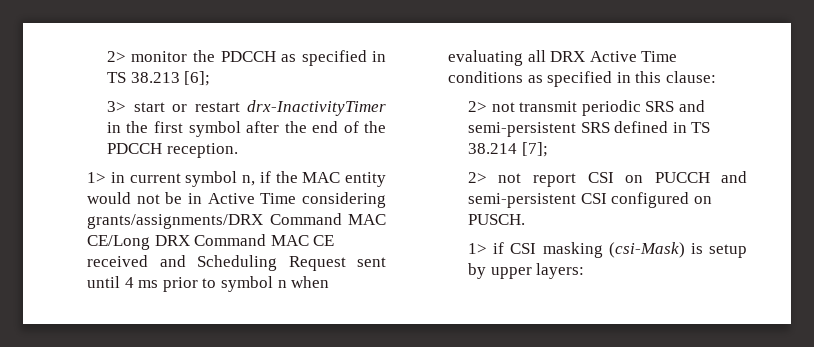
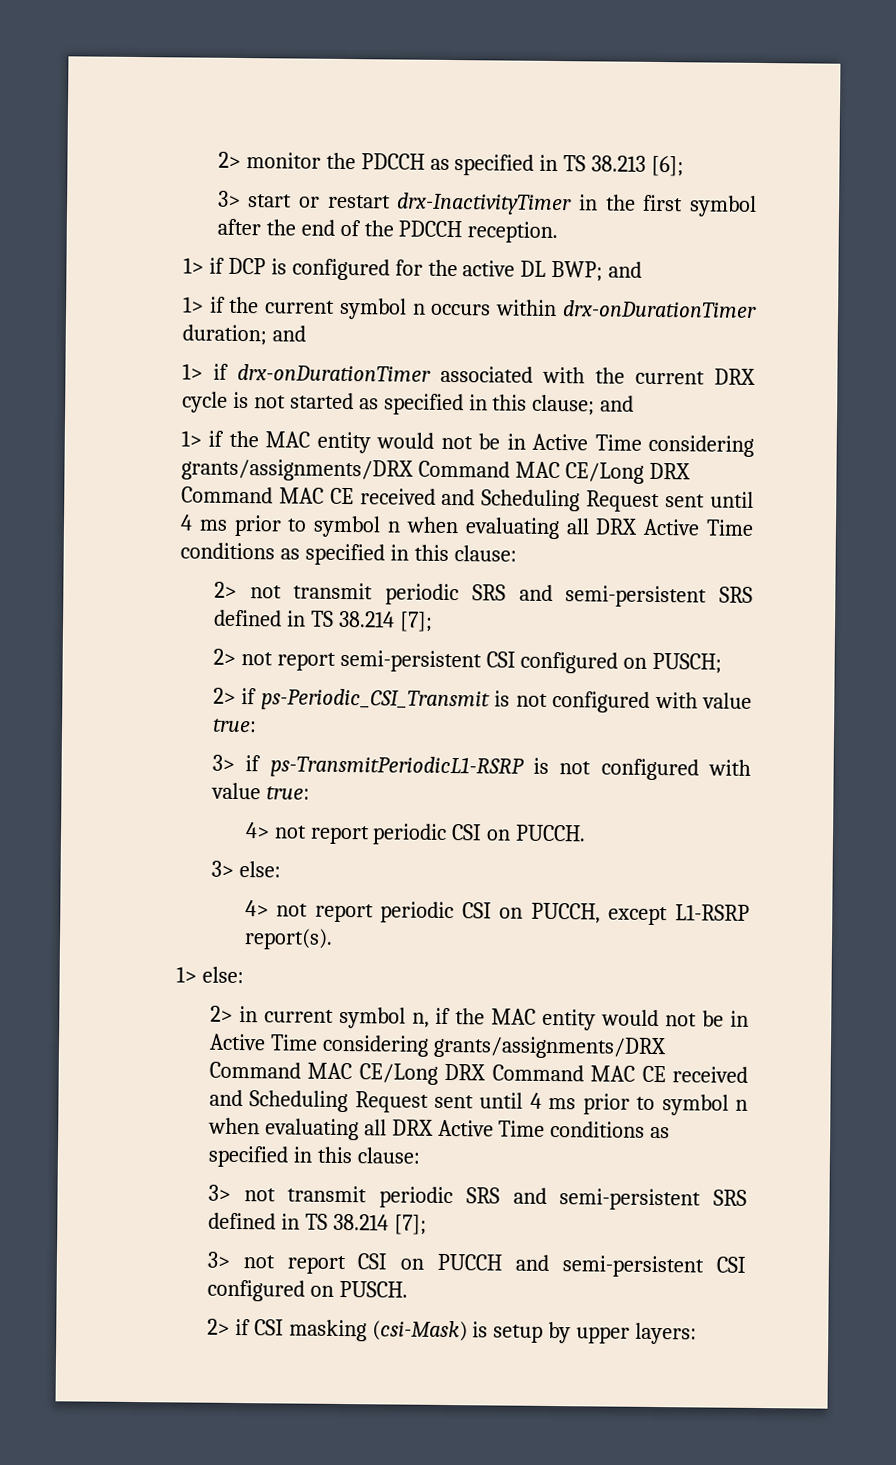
[110,171,255,187] in current symbol n, -> [208,257,643,282] [182,296,757,320] [181,324,306,346] [181,363,756,385] [181,391,635,416] [180,430,202,447] if DCP is configured for the active DL BWP; and // 1> if the current symbol n occurs within drx-onDurationTimer duration; and // 1> if drx-onDurationTimer associated with the current DRX cycle is not started as specified in this clause; and // 1>
(576, 180) none -> [339,649,723,674] [212,687,752,713] [211,718,257,733] [211,754,751,781] [210,782,310,800] [244,822,587,845] [210,860,281,878] [244,900,751,926] [243,928,333,950] [175,966,244,984] [209,1005,750,1031] [208,1033,667,1060] [208,1061,748,1085] [208,1089,748,1116] [207,1117,671,1141] [207,1145,421,1168] [207,1184,747,1211] [207,1212,427,1235] [206,1251,346,1275] semi-persistent CSI configured on PUSCH; // 2> if ps-Periodic_CSI_Transmit is not configured with value true: // 3> if ps-TransmitPeriodicL1-RSRP is not configured with value true: // 4> not report periodic CSI on PUCCH. // 3> else: // 4> not report periodic CSI on PUCCH, except L1-RSRP report(s). // 1> else: // 2> in current symbol n, if the MAC entity would not be in Active Time considering grants/assignments/DRX Command MAC CE/Long DRX Command MAC CE received and Scheduling Request sent until 4 ms prior to symbol n when evaluating all DRX Active Time conditions as specified in this clause: // 3> not transmit periodic SRS and semi-persistent SRS defined in TS 38.214 [7]; // 3> not report
[467,243,487,254] 1> -> [206,1318,230,1335] 2>

